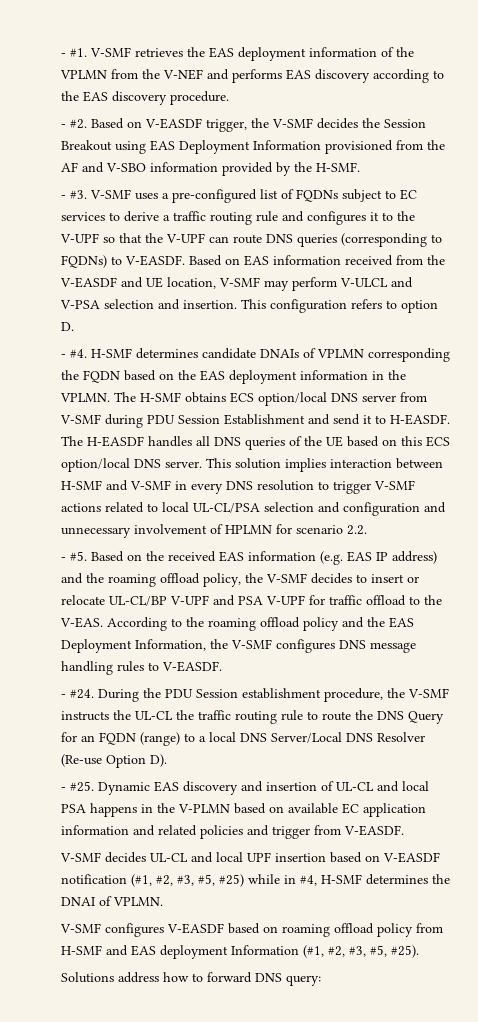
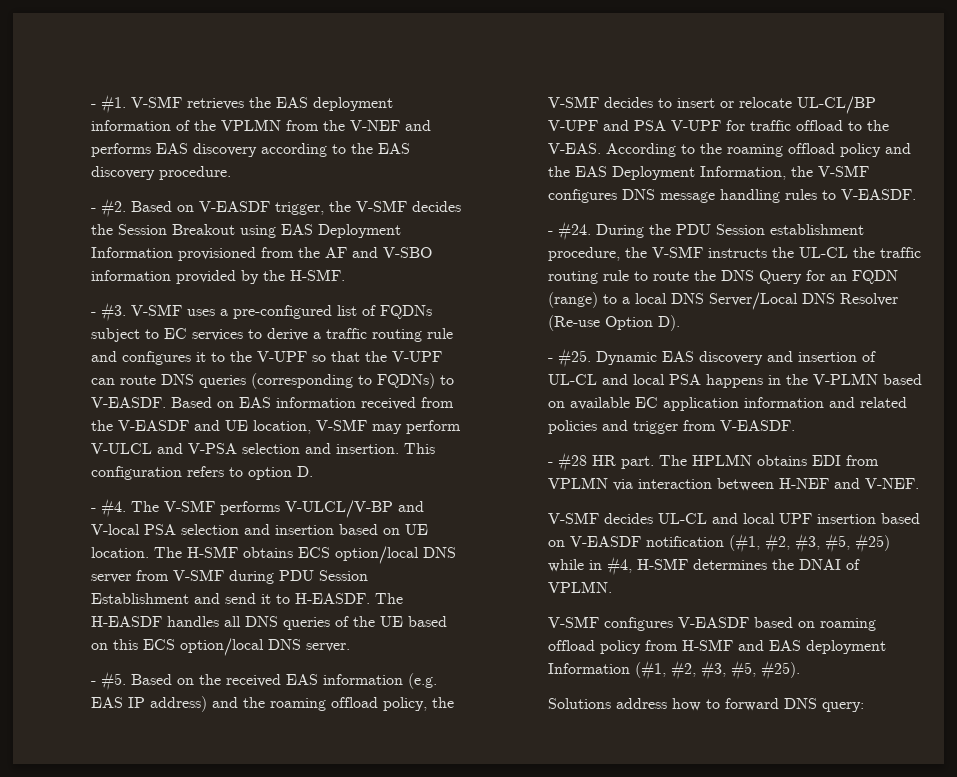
[91,348,451,362] [61,370,407,384] [60,393,111,402] H-SMF determines candidate DNAIs of VPLMN corresponding the FQDN based on the EAS deployment information in the VPLMN. -> [130,500,424,518] [90,524,428,535] [90,547,149,558] The V-SMF performs V-ULCL/V-BP and V-local PSA selection and insertion based on UE location.
[206,458,444,472] [61,480,416,494] [61,502,447,516] [61,524,368,538] This solution implies interaction between H-SMF and V-SMF in every DNS resolution to trigger V-SMF actions related to local UL-CL/PSA selection and configuration and unnecessary involvement of HPLMN for scenario 2.2. -> (350, 647) none
(405, 830) none -> [547,452,879,472] [547,477,919,491] // - #28 HR part. The HPLMN obtains EDI from VPLMN via interaction between H-NEF and V-NEF.

